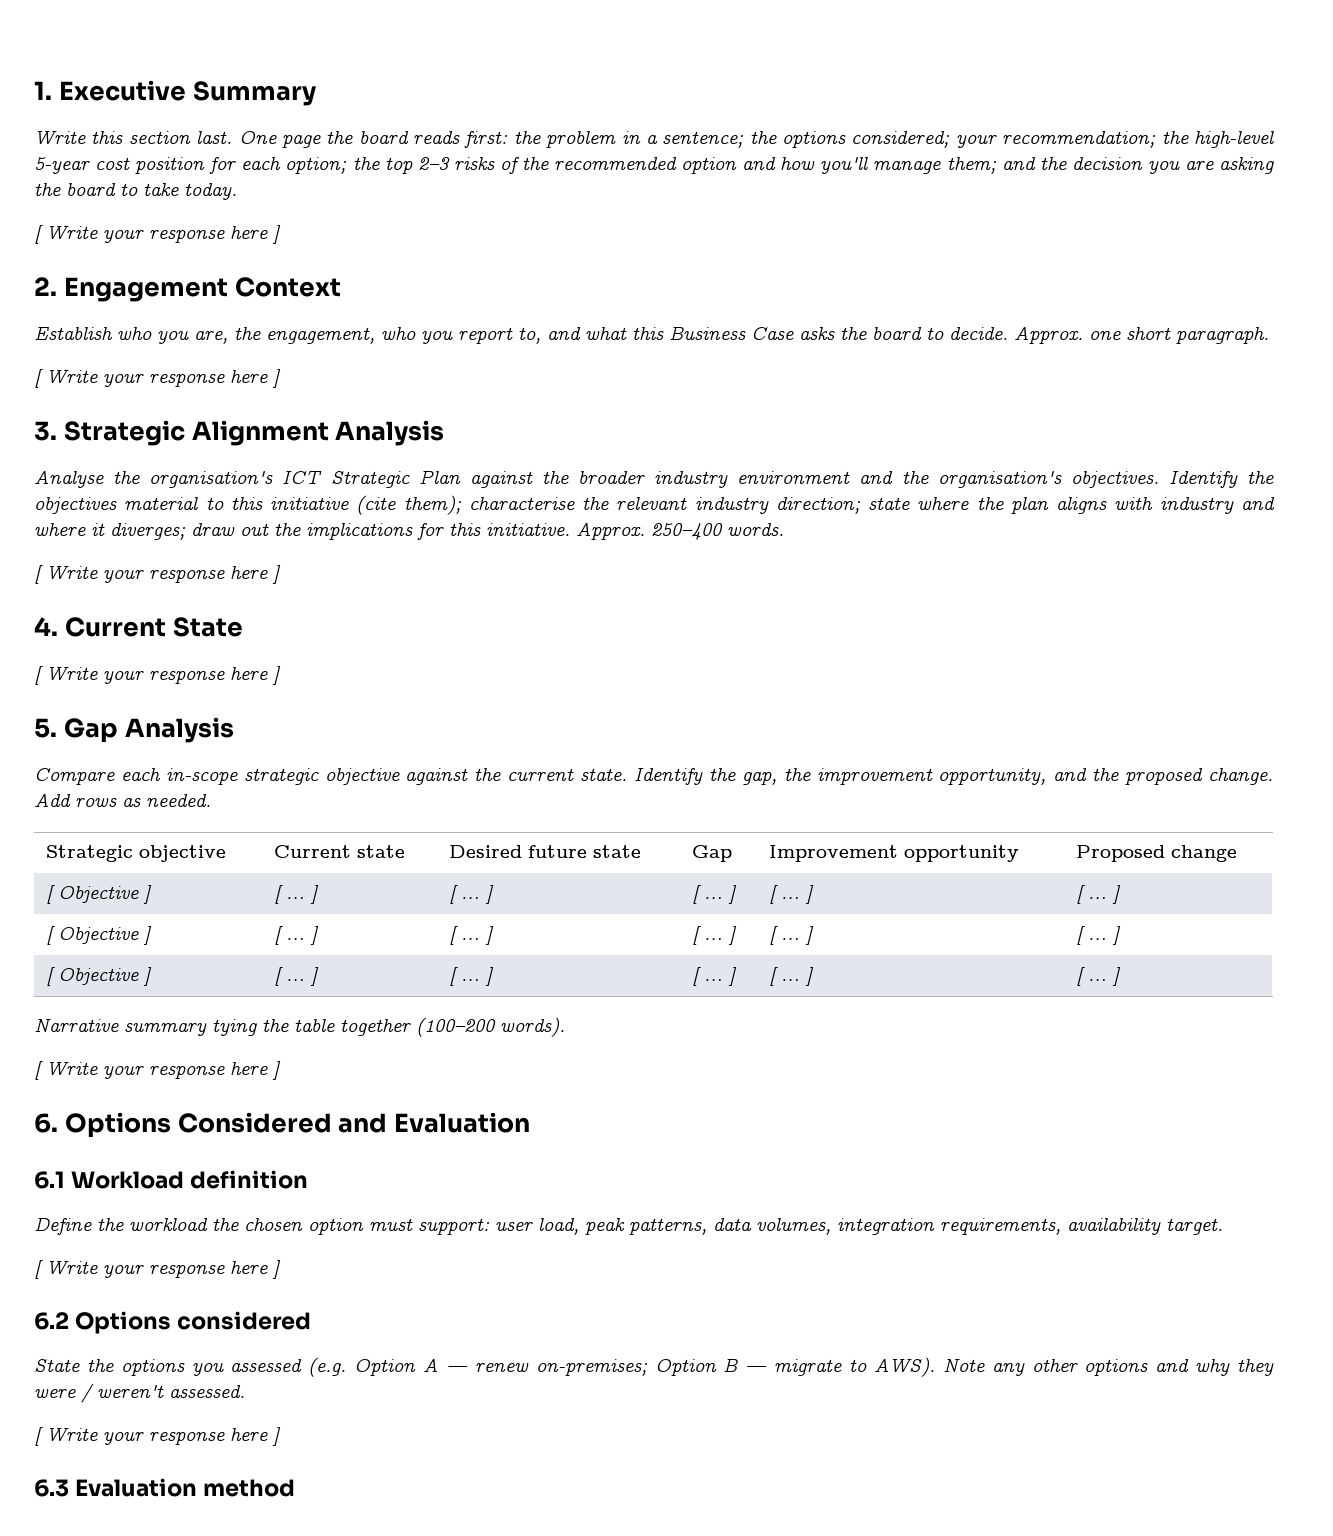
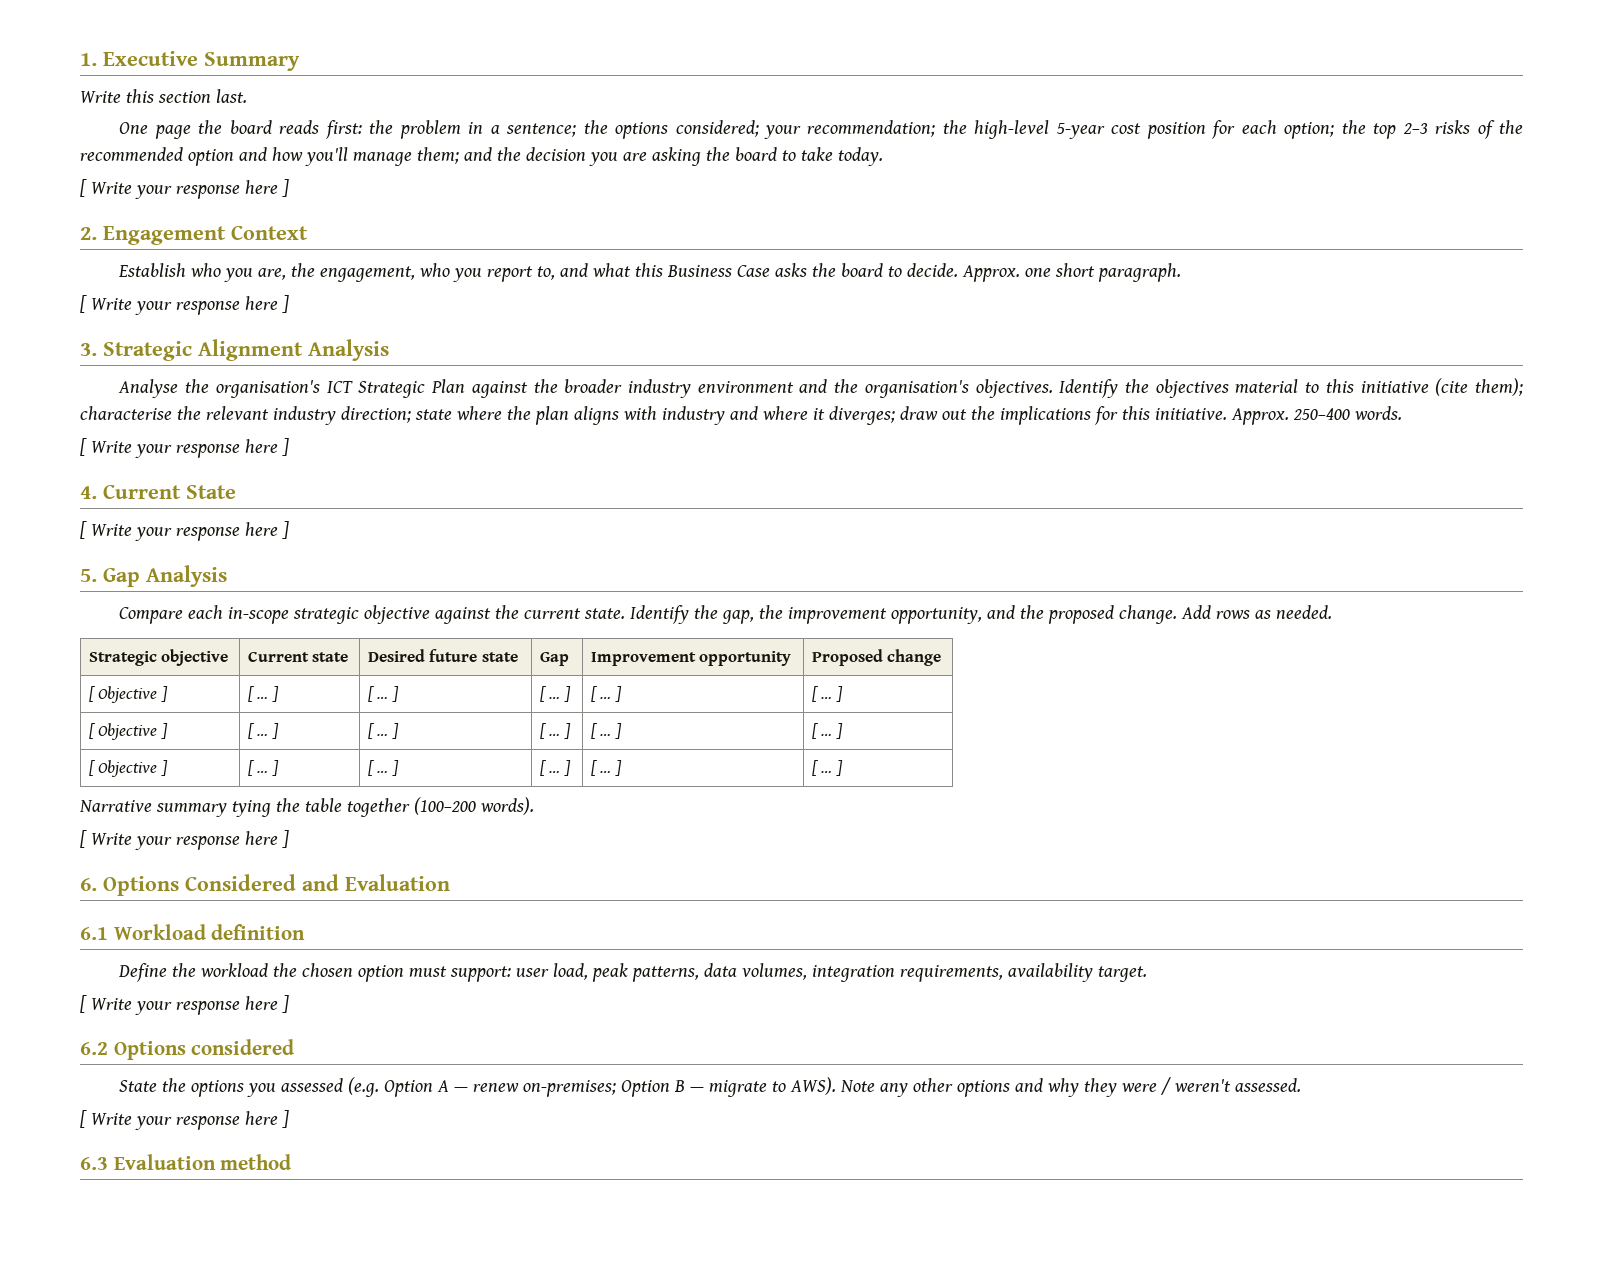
(233, 137) none -> (247, 96) //

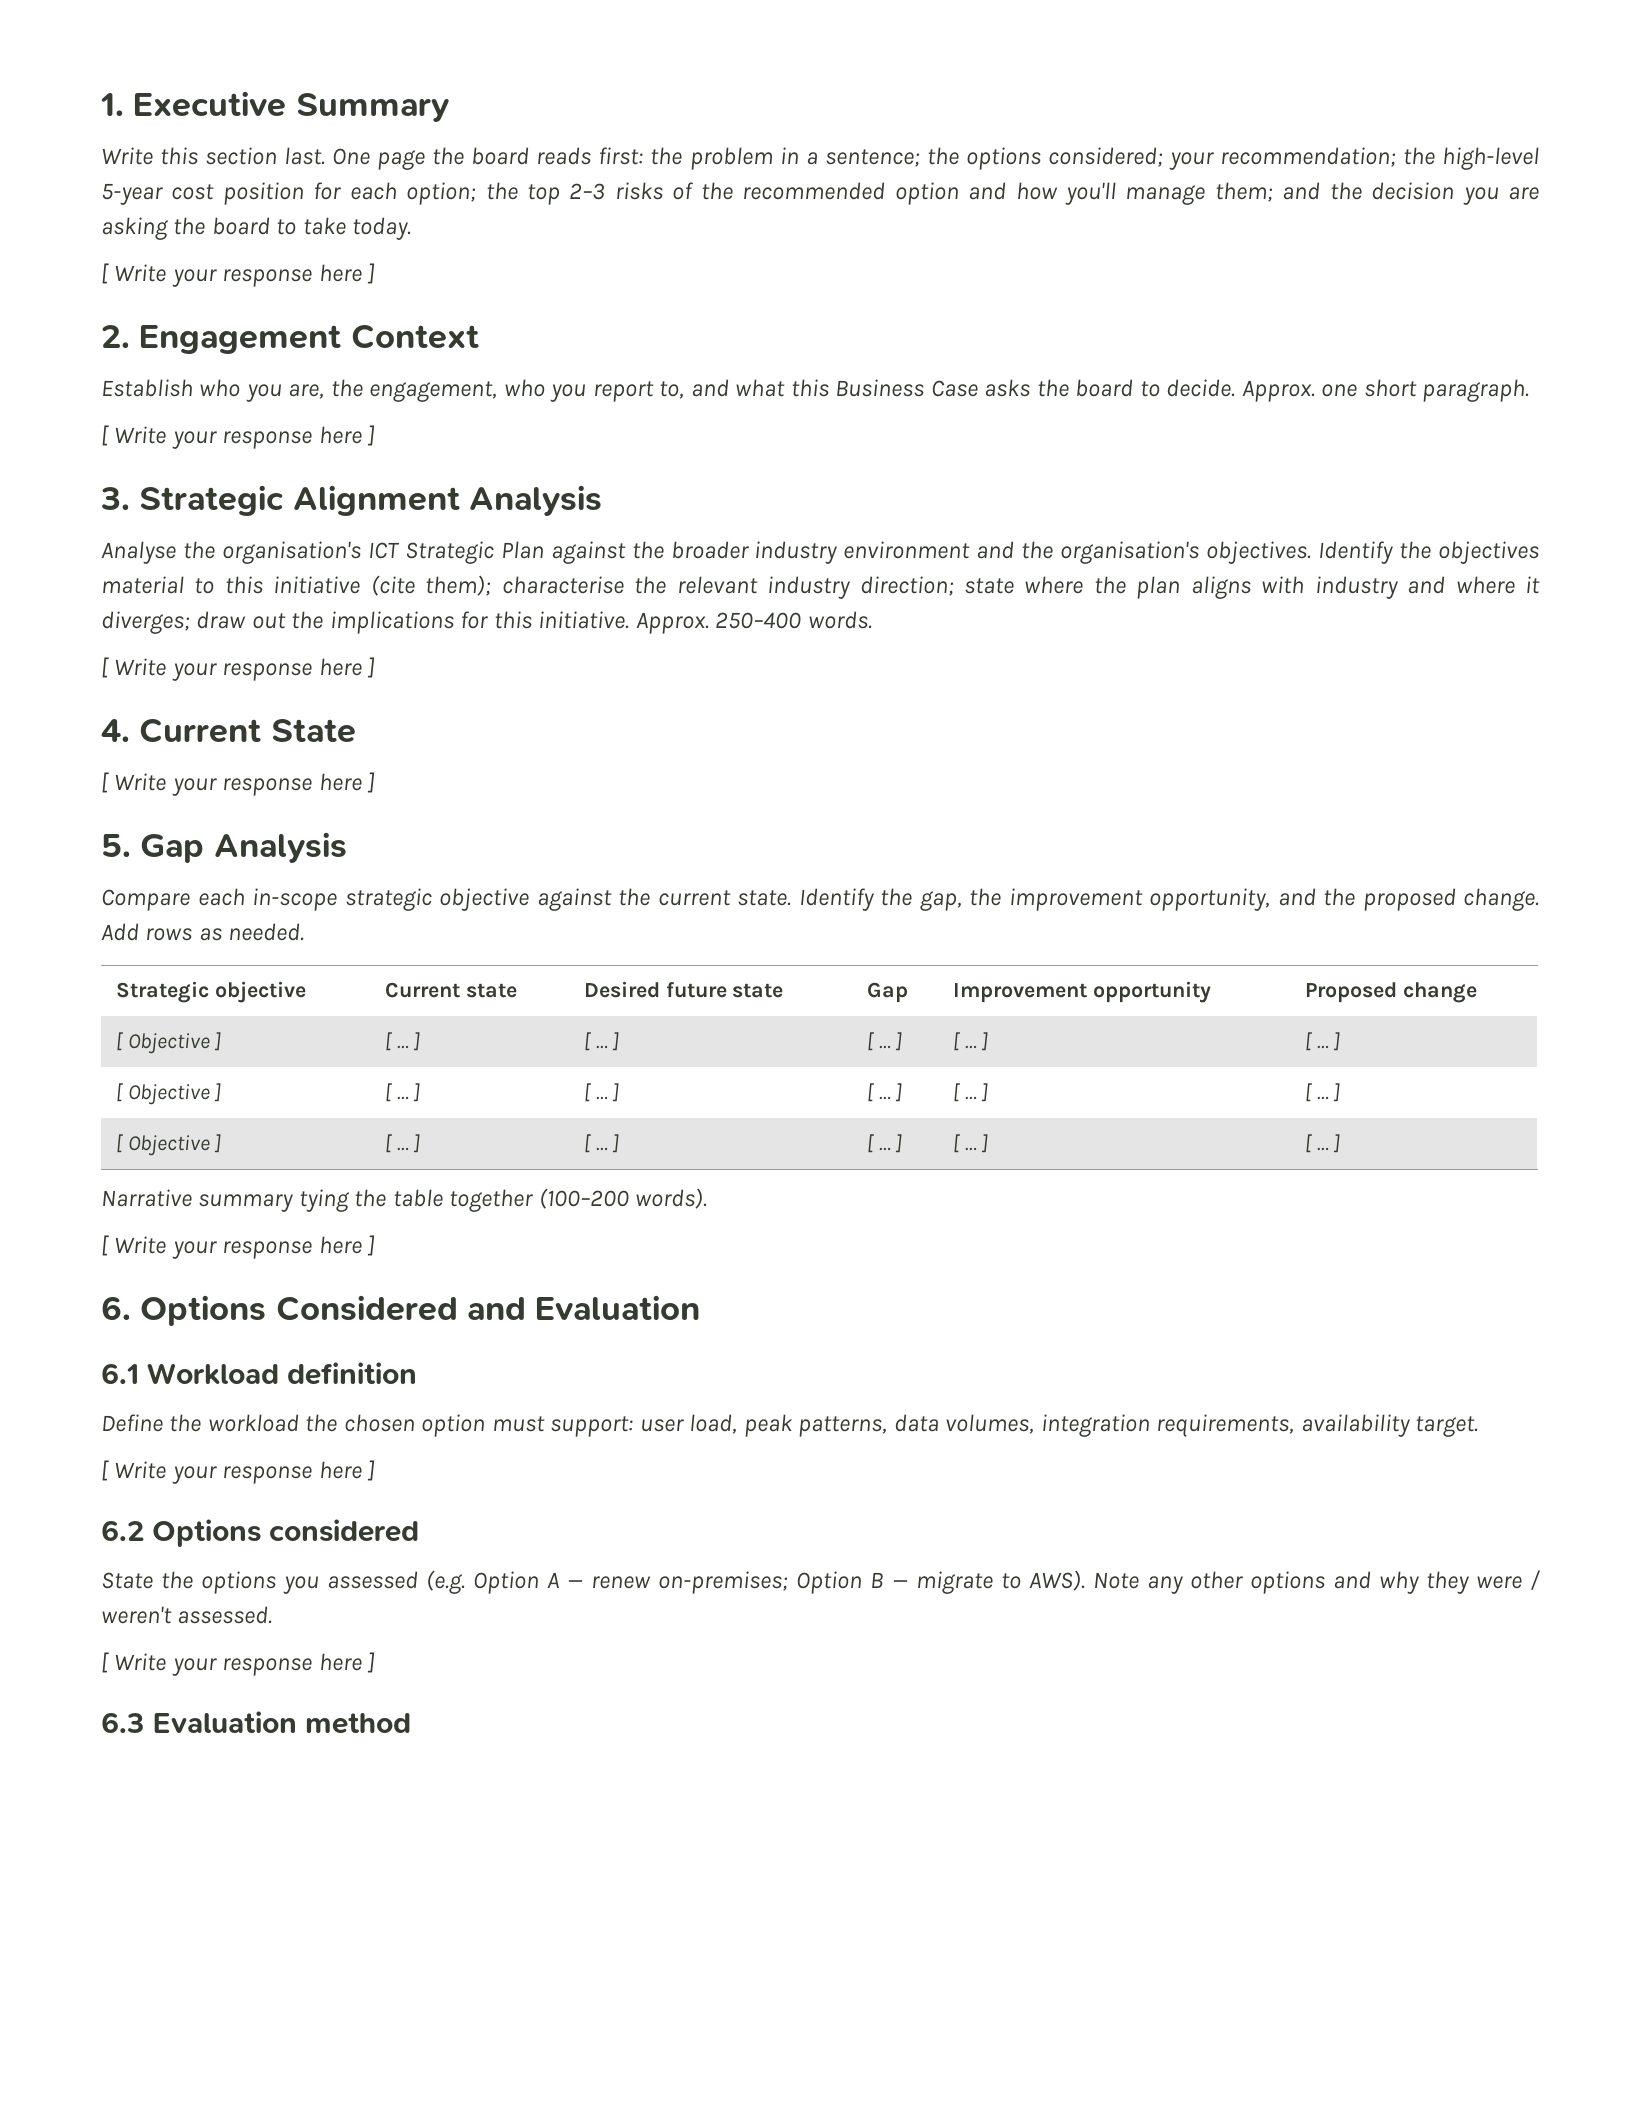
(247, 96) // -> (326, 156) none

